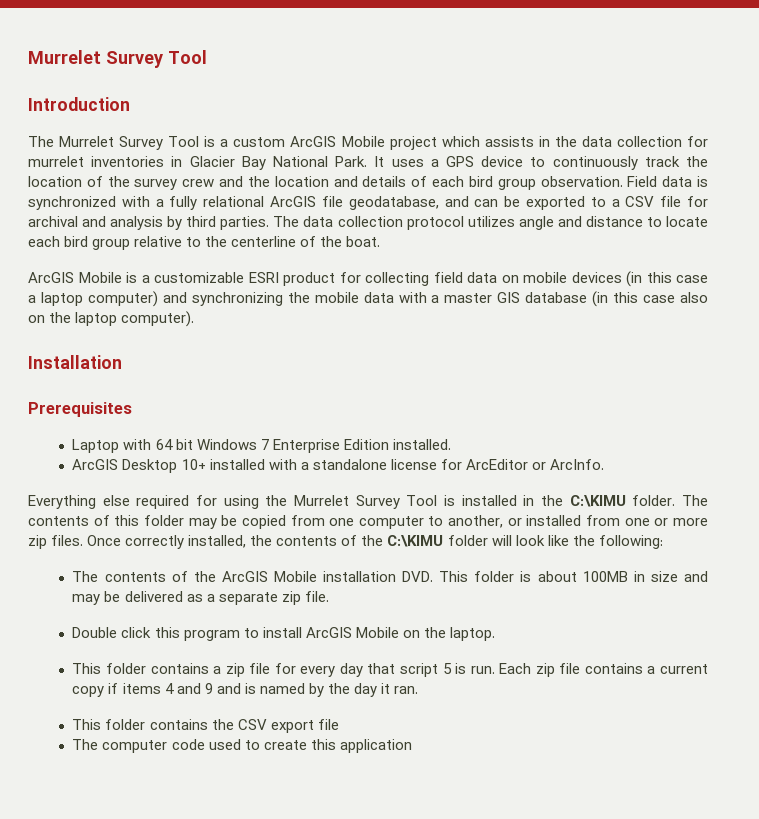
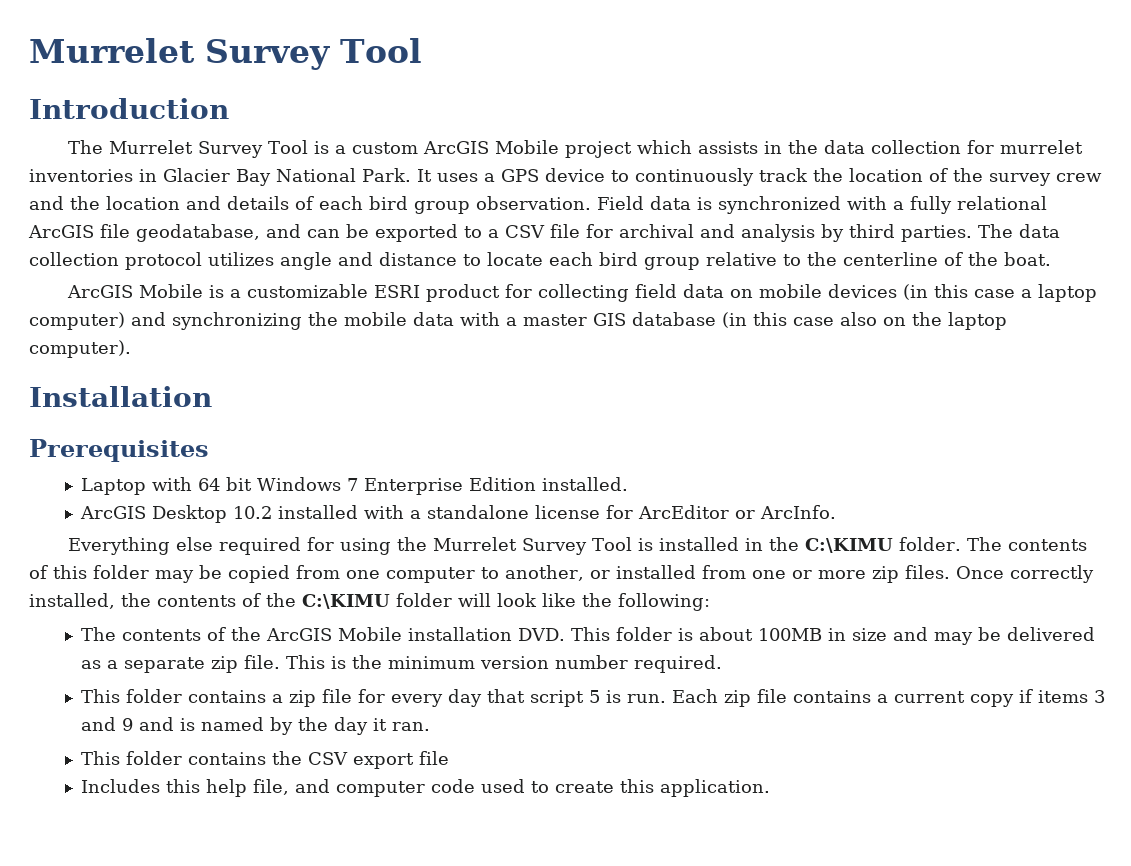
[181,459,206,470] 10+ -> [232,506,272,519] 10.2
[72,627,495,641] // Double click this program to install ArcGIS Mobile on the laptop. -> [285,655,722,673] This is the minimum version number required.
[164,683,174,694] 4 -> [1093,690,1105,703] 3
[72,739,99,750] The -> [80,779,330,797] Includes this help file, and
[339,739,412,753] application -> [659,779,770,797] application.

